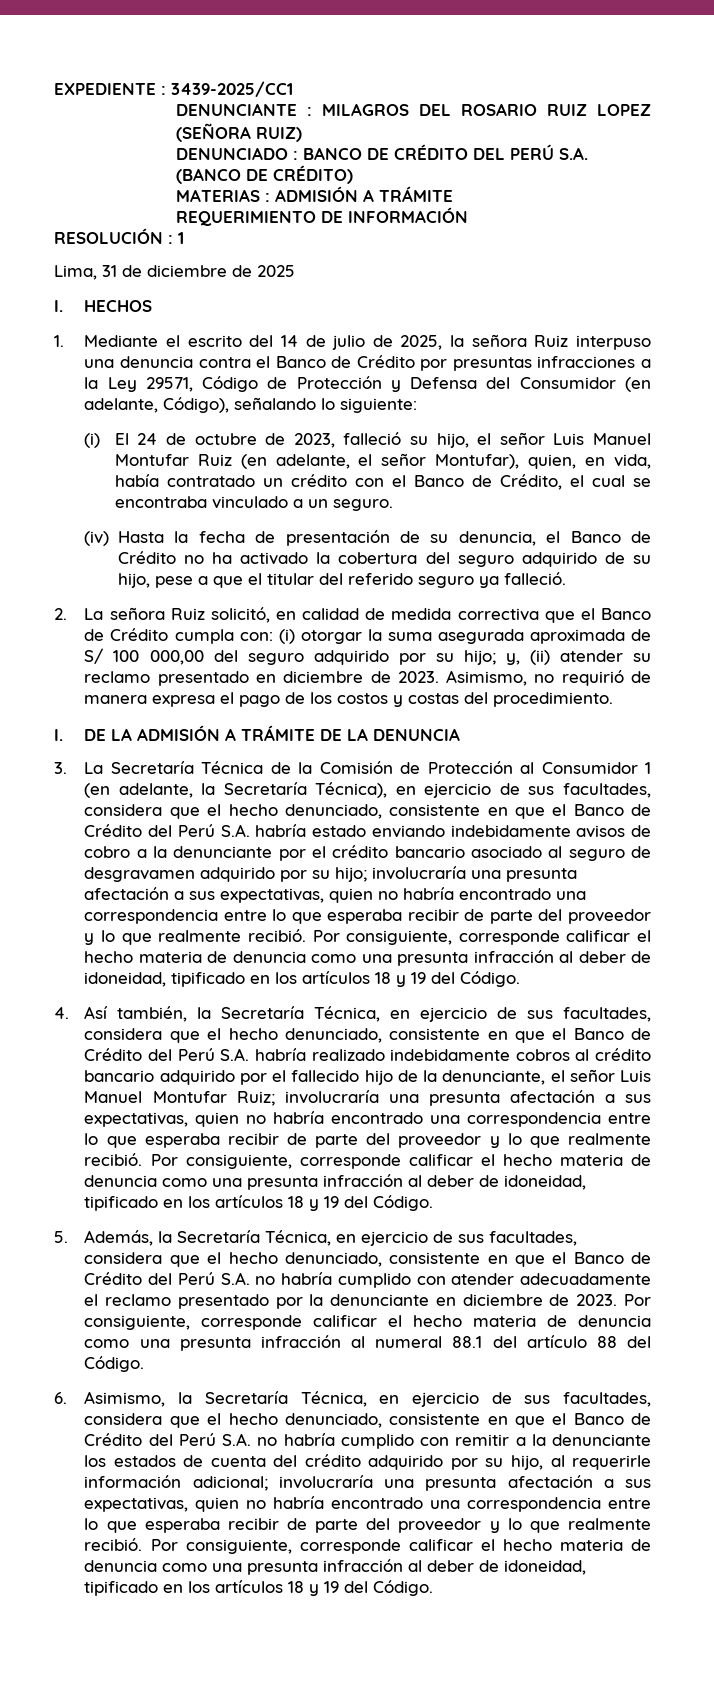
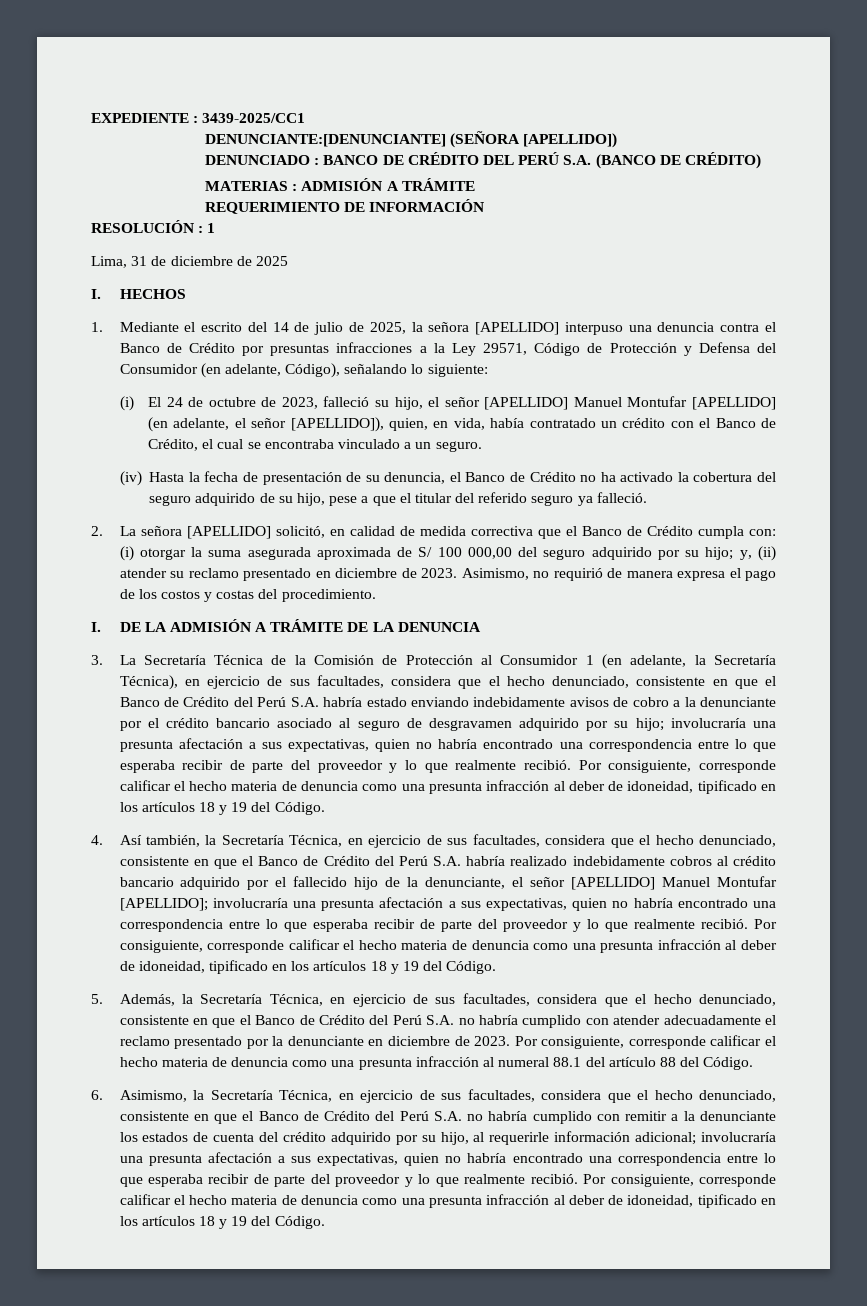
[175,103,652,116] [175,123,302,142] DENUNCIANTE : MILAGROS DEL ROSARIO RUIZ LOPEZ (SEÑORA RUIZ) -> [205,131,618,148] DENUNCIANTE:[DENUNCIANTE] (SEÑORA [APELLIDO])
[534,335,569,347] Ruiz -> [475,322,560,335] [APELLIDO]
[553,433,652,445] [114,454,232,466] Luis Manuel Montufar Ruiz -> [484,396,776,410] [APELLIDO] Manuel Montufar [APELLIDO]
[435,454,520,469] Montufar), -> [290,417,384,432] [APELLIDO]),
[170,608,205,620] Ruiz -> [186,526,271,539] [APELLIDO]
[620,1070,651,1082] [84,1091,275,1106] Luis Manuel Montufar Ruiz; -> [571,876,777,890] [119,898,208,911] [APELLIDO] Manuel Montufar [APELLIDO];

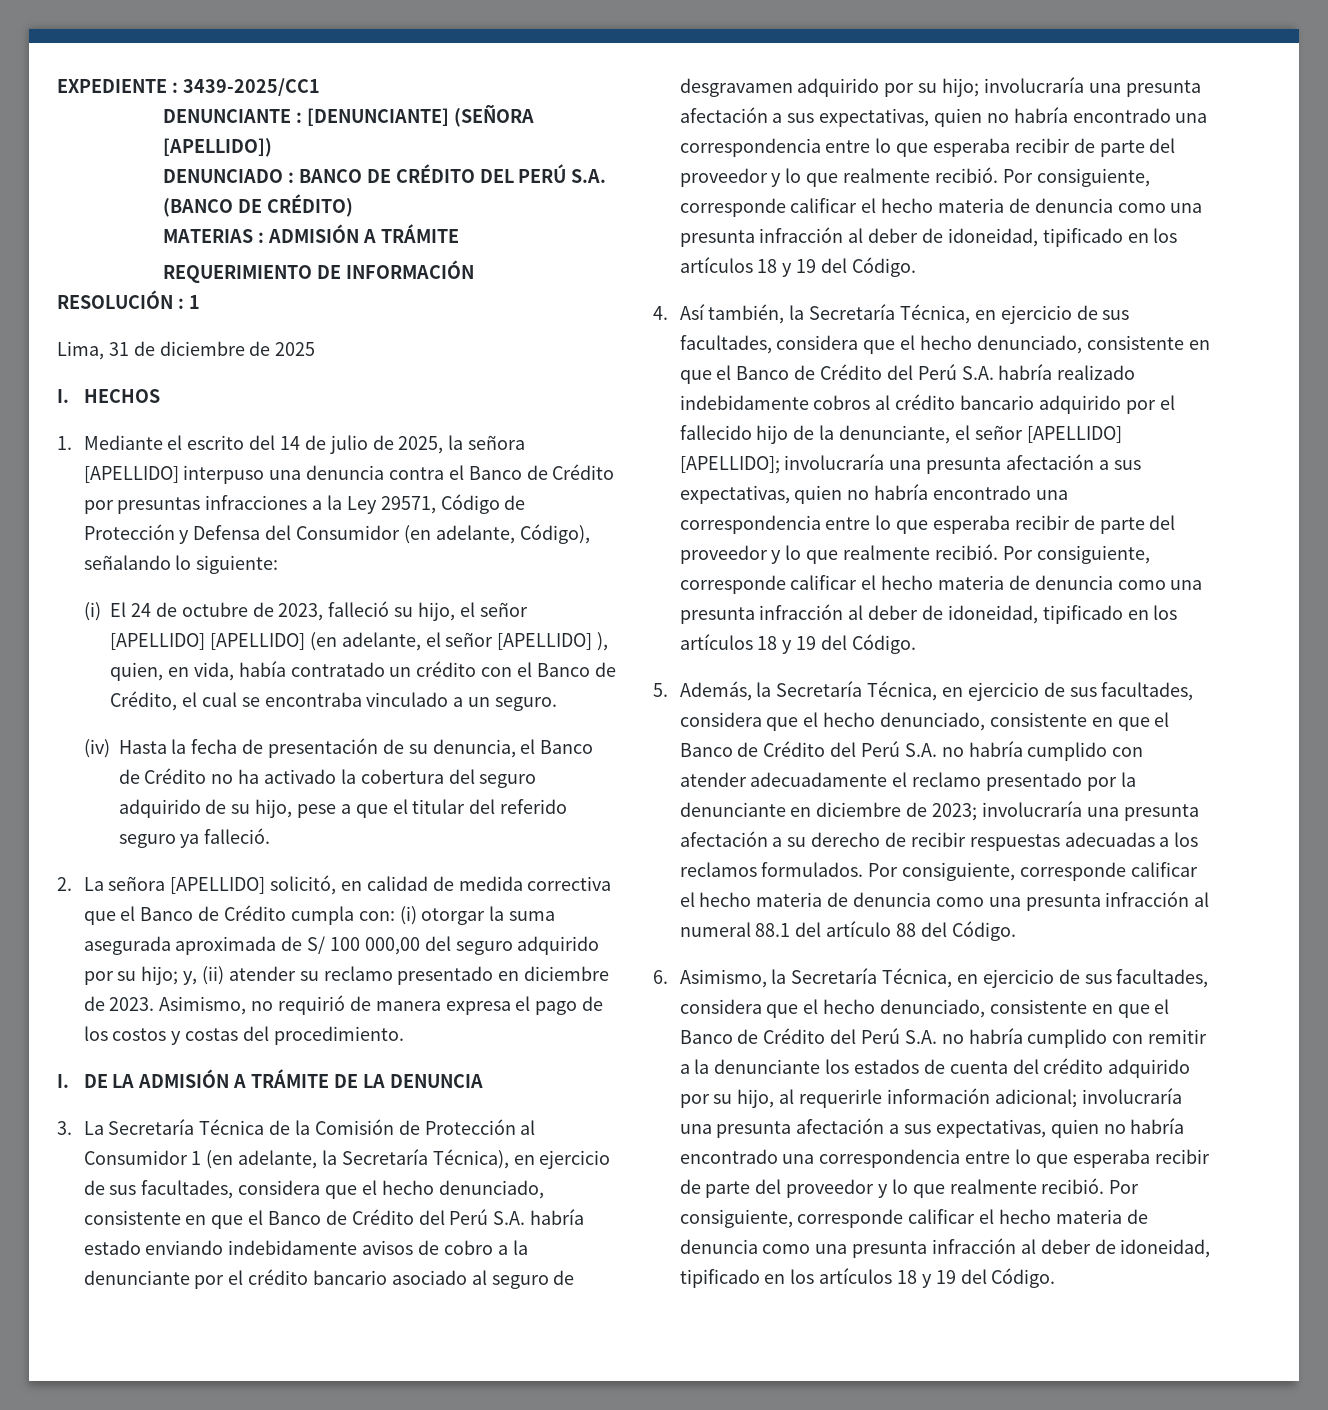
[205,134,447,147] DENUNCIANTE:[DENUNCIANTE] -> [163,108,449,126] DENUNCIANTE : [DENUNCIANTE]
[573,396,688,407] Manuel Montufar -> (206, 641) none
[290,417,384,432] [APELLIDO]), -> [497,632,609,651] [APELLIDO] ),
[662,876,777,887] Manuel Montufar -> (1122, 434) none
[474,1036,511,1046] 2023. -> [931,801,1199,821] [679,831,1199,851] [679,862,864,877] 2023; involucraría una presunta afectación a su derecho de recibir respuestas adecuadas a los reclamos formulados.

